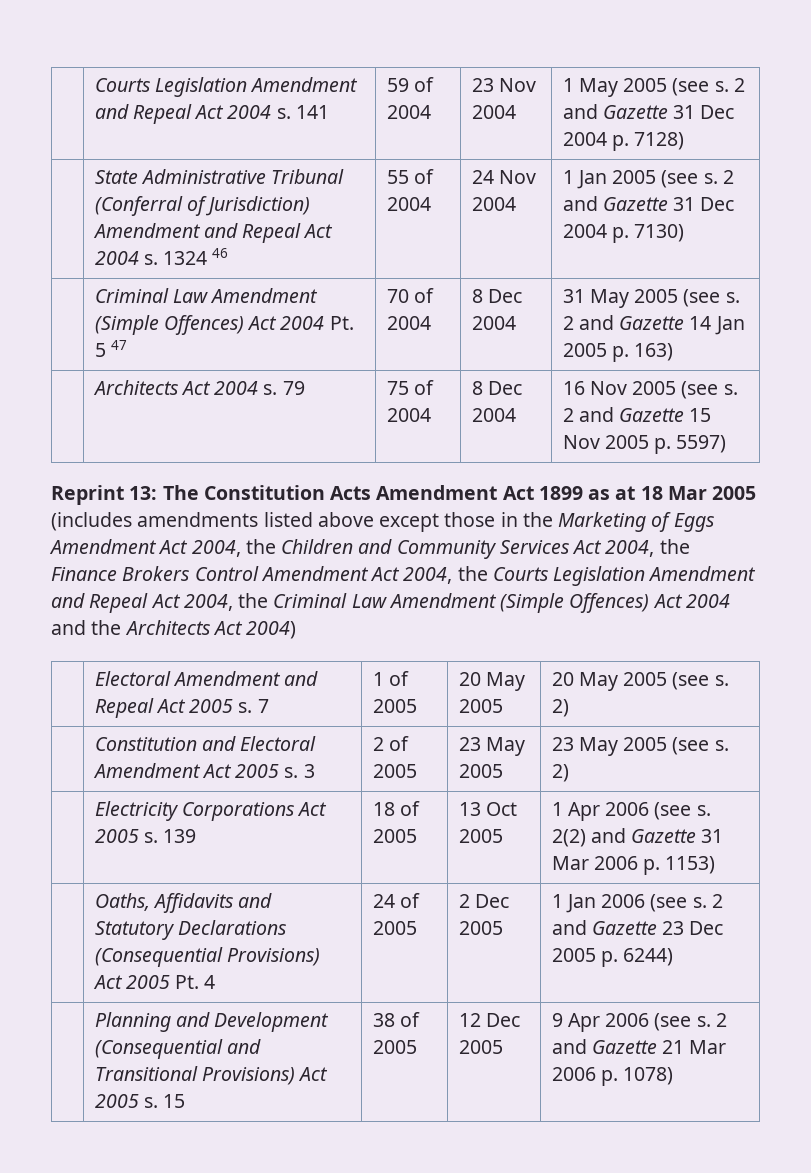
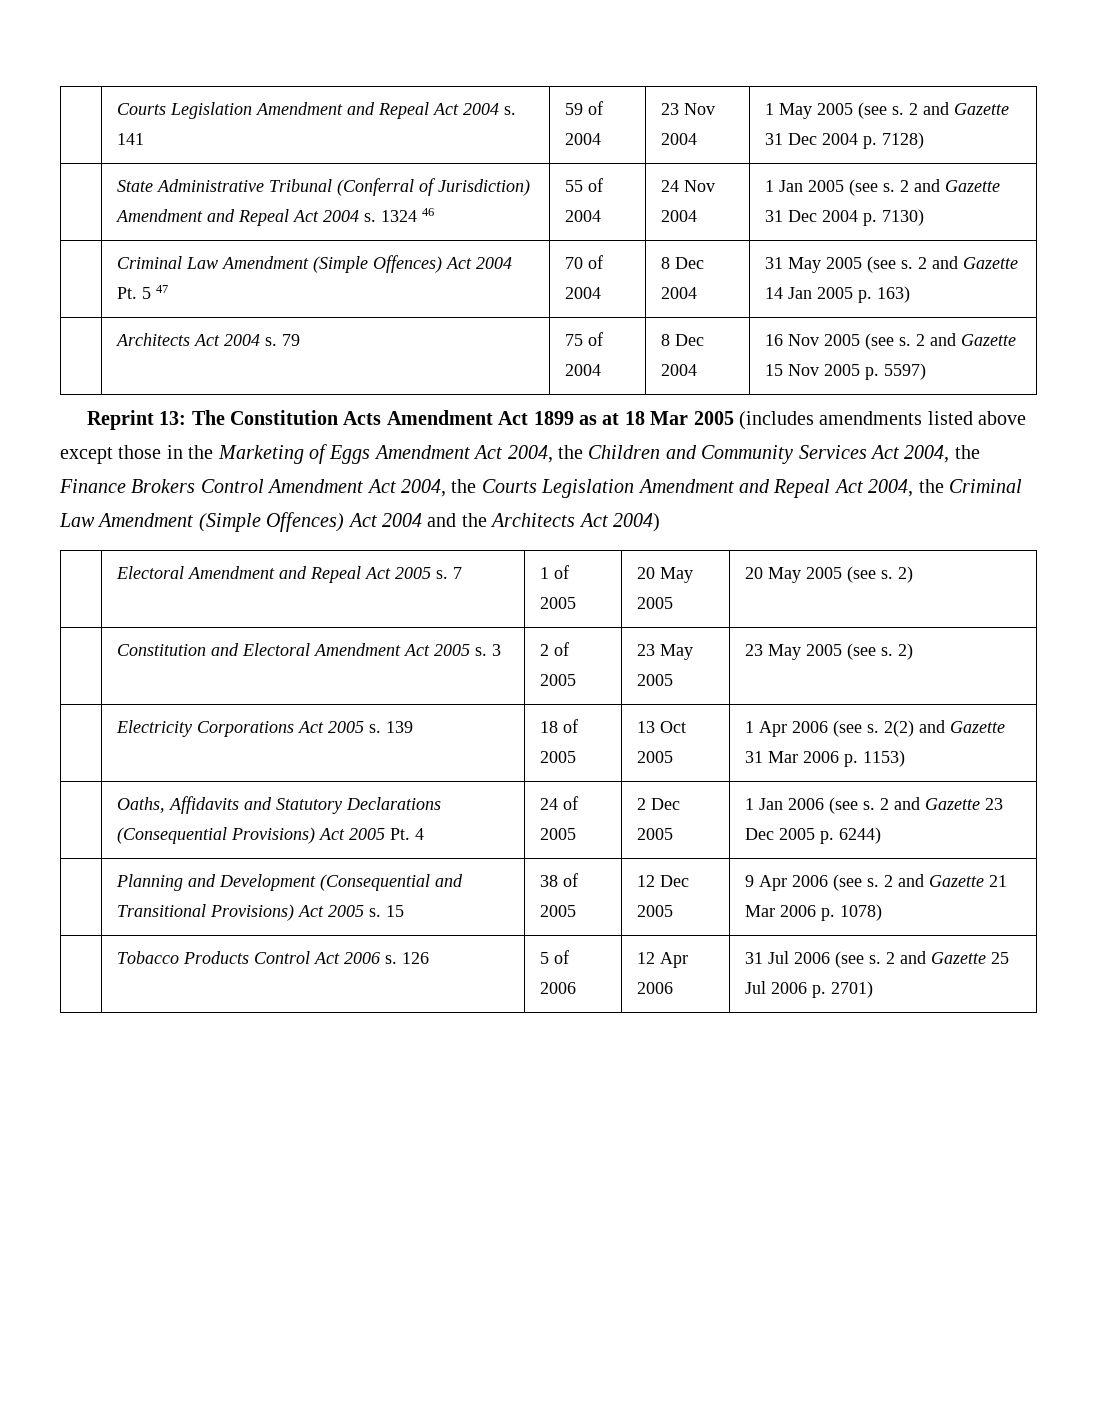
(674, 1076) none -> [116,951,429,964] [539,950,569,964] [539,982,576,994] [636,952,688,968] [636,982,673,994] [744,951,1009,968] [744,981,873,998] // | Tobacco Products Control Act 2006 s. 126 | 5 of 2006 | 12 Apr 2006 | 31 Jul 2006 (see s. 2 and Gazette 25 Jul 2006 p. 2701)

